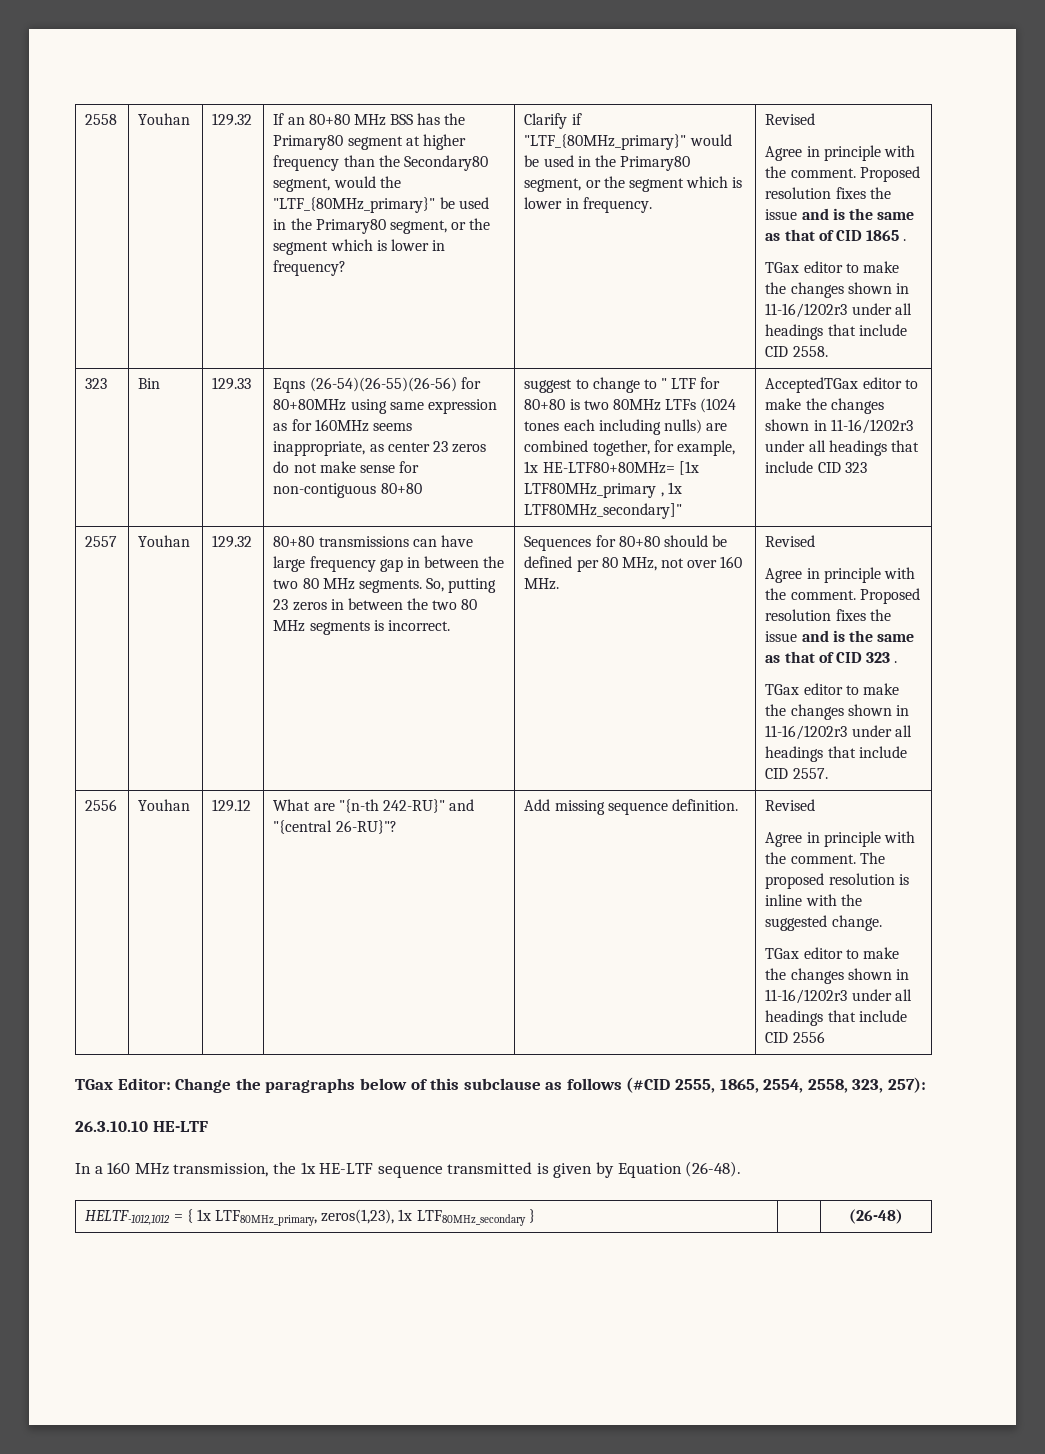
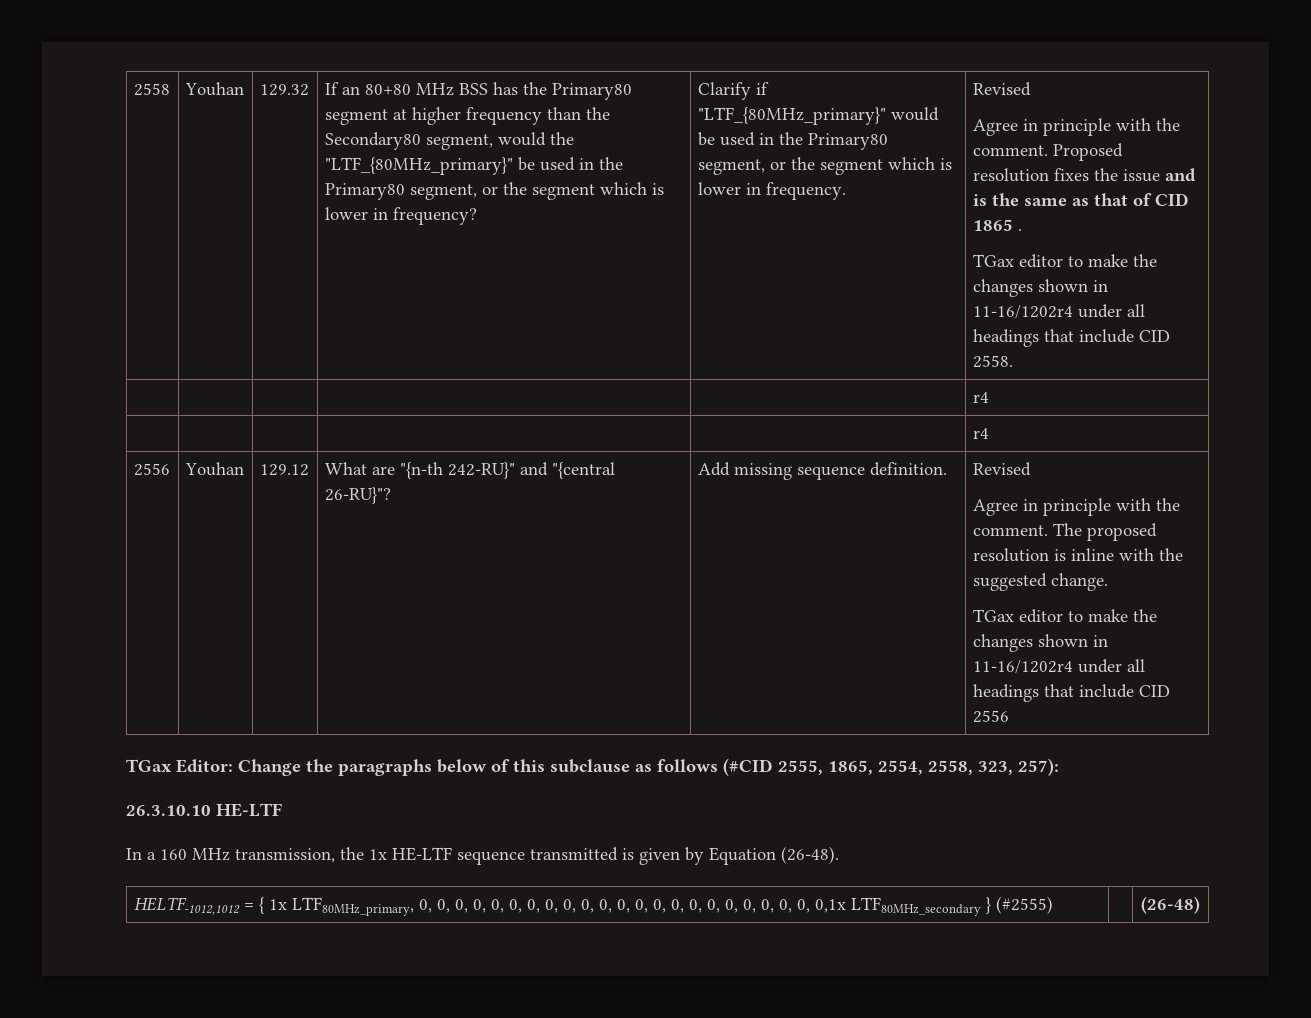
[765,303,848,318] 11-16/1202r3 -> [972,305,1073,319] 11-16/1202r4
[85,378,108,389] [138,378,161,389] [212,377,252,390] [273,377,481,393] [273,399,497,414] [273,419,412,432] [273,441,487,456] [273,461,420,473] [273,483,422,498] [524,377,721,393] [524,398,737,413] [524,419,728,435] [524,440,735,456] [524,461,699,475] [524,482,682,498] [524,503,683,519] [765,377,918,393] [765,398,884,414] [765,419,913,434] [765,440,919,456] [765,461,867,473] [85,536,118,547] [138,535,191,547] [212,535,253,548] [273,535,473,547] [273,556,505,572] [273,578,497,593] [273,598,478,611] [273,620,450,635] [524,535,728,551] [524,556,743,572] [524,578,560,590] [765,535,816,547] [765,567,915,583] [765,588,920,604] [765,609,891,621] [765,630,915,642] [765,651,898,663] [765,683,899,695] [765,704,909,720] [765,725,912,740] [765,746,907,762] [765,768,828,779] 323 | Bin | 129.33 | Eqns (26-54)(26-55)(26-56) for 80+80MHz using same expression as for 160MHz seems inappropriate, as center 23 zeros do not make sense for non-contiguous 80+80 | suggest to change to " LTF for 80+80 is two 80MHz LTFs (1024 tones each including nulls) are combined together, for example, 1x HE-LTF80+80MHz= [1x LTF80MHz_primary , 1x LTF80MHz_secondary]" | AcceptedTGax editor to make the changes shown in 11-16/1202r3 under all headings that include CID 323 // 2557 | Youhan | 129.32 | 80+80 transmissions can have large frequency gap in between the two 80 MHz segments. So, putting 23 zeros in between the two 80 MHz segments is incorrect. | Sequences for 80+80 should be defined per 80 MHz, not over 160 MHz. | Revised // Agree in principle with the comment. Proposed resolution fixes the issue and is the same as that of CID 323 . // TGax editor to make the changes shown in 11-16/1202r3 under all headings that include CID 2557. -> [972,392,989,403] [972,428,989,439] | | | | | r4 // | | | | | r4
[765,989,848,1004] 11-16/1202r3 -> [972,660,1073,674] 11-16/1202r4
[321,1209,413,1224] zeros(1,23), 1x -> [418,899,846,913] 0, 0, 0, 0, 0, 0, 0, 0, 0, 0, 0, 0, 0, 0, 0, 0, 0, 0, 0, 0, 0, 0, 0,1x
(535, 1216) none -> [995,896,1053,914] (#2555)

